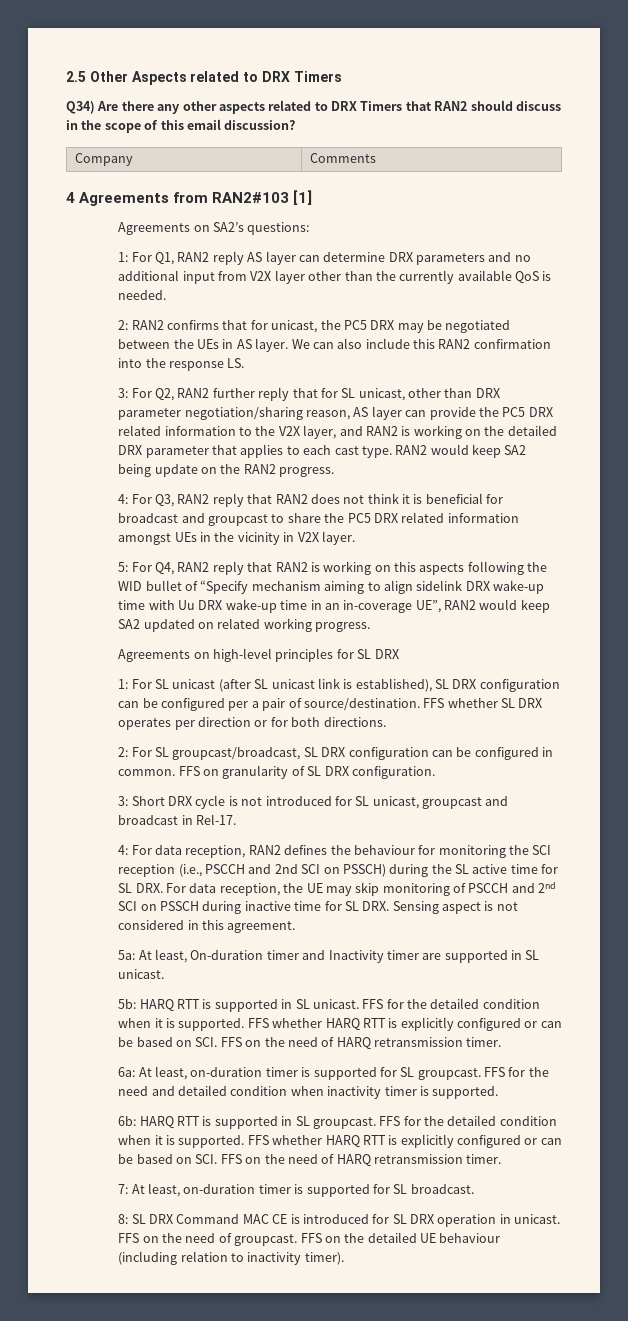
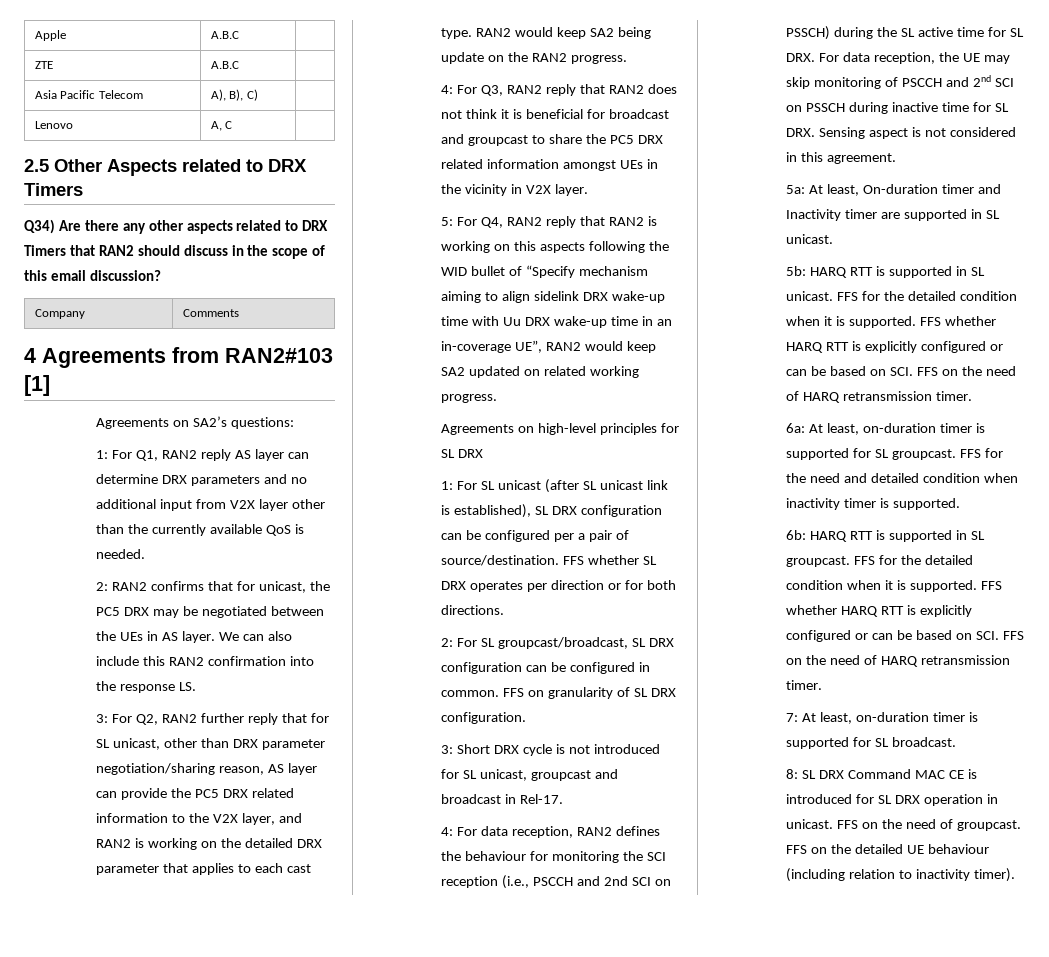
(66, 76) none -> [34,30,66,41] [210,31,239,39] [34,61,53,69] [210,61,239,69] [34,90,143,99] [210,89,258,101] [34,121,73,129] [210,121,233,131] Apple | A.B.C | // ZTE | A.B.C | // Asia Pacific Telecom | A), B), C) | // Lenovo | A, C | //

